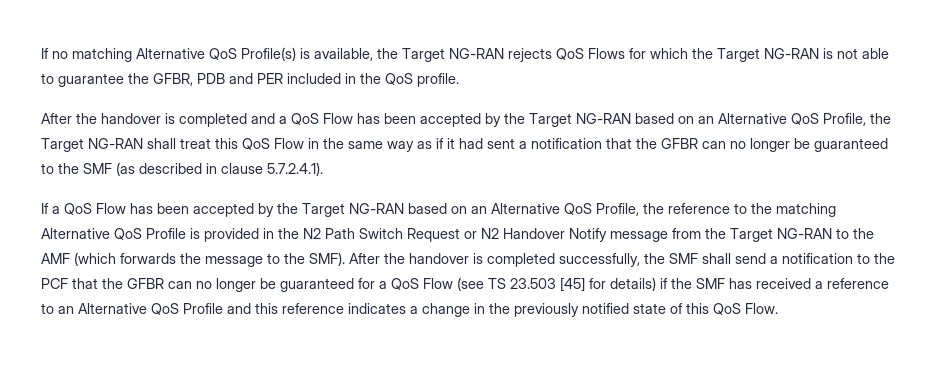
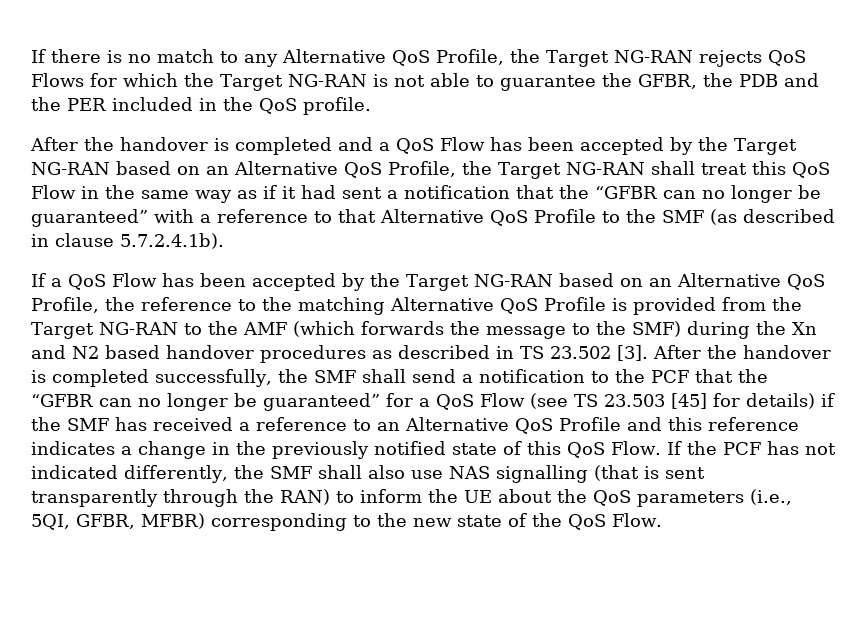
[41,47,373,62] If no matching Alternative QoS Profile(s) is available, -> [31,49,504,67] If there is no match to any Alternative QoS Profile,
(193, 79) none -> [702,73,733,87] the
(253, 78) none -> [31,97,61,111] the
[661,138,888,152] GFBR can no longer be guaranteed -> [595,185,821,203] [31,209,596,227] “GFBR can no longer be guaranteed” with a reference to that Alternative QoS Profile
[267,162,323,176] 5.7.2.4.1). -> [120,233,224,249] 5.7.2.4.1b).
[263,228,668,242] in the N2 Path Switch Request or N2 Handover Notify message -> (716, 306) none
[309,252,345,266] SMF). -> [631,321,817,339] [31,345,648,363] SMF) during the Xn and N2 based handover procedures as described in TS 23.502 [3].
[127,278,354,292] GFBR can no longer be guaranteed -> [31,393,380,411] “GFBR can no longer be guaranteed”
(778, 308) none -> [666,441,836,455] [31,465,705,483] [31,489,792,507] [31,513,662,531] If the PCF has not indicated differently, the SMF shall also use NAS signalling (that is sent transparently through the RAN) to inform the UE about the QoS parameters (i.e., 5QI, GFBR, MFBR) corresponding to the new state of the QoS Flow.

